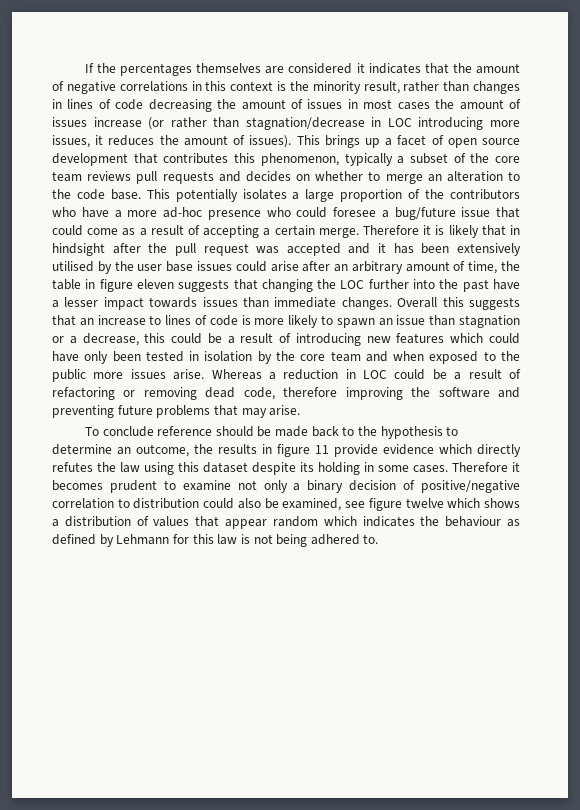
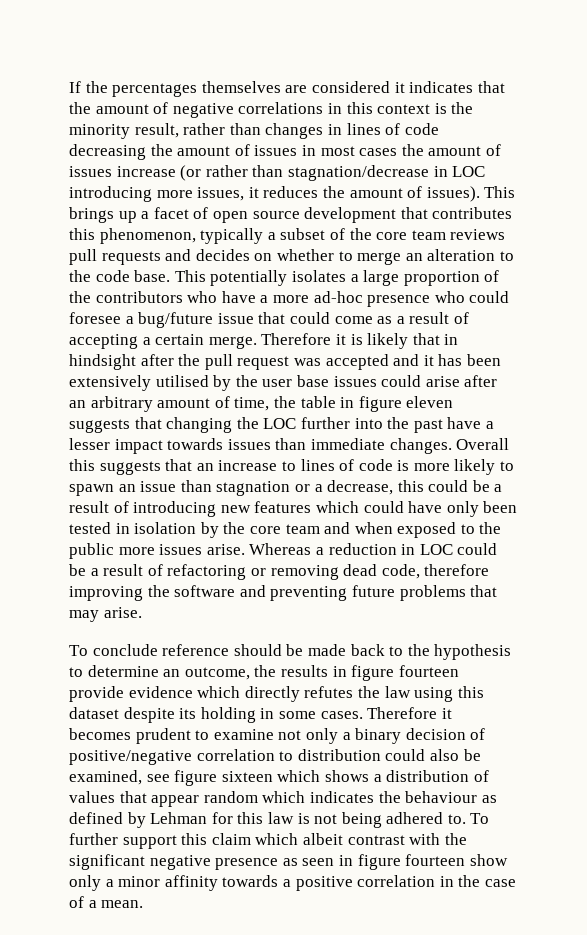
[315,445,329,454] 11 -> [398,665,459,677] fourteen
[405,498,444,508] twelve -> [221,771,273,782] sixteen
[116,534,170,545] Lehmann -> [150,812,208,824] Lehman
(379, 539) none -> [470,813,490,824] [69,833,467,849] [69,854,508,870] [69,875,516,891] [69,896,144,908] To further support this claim which albeit contrast with the significant negative presence as seen in figure fourteen show only a minor affinity towards a positive correlation in the case of a mean.

